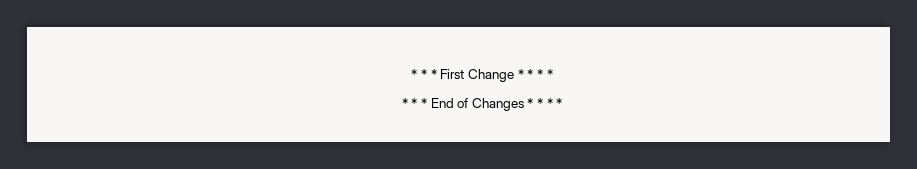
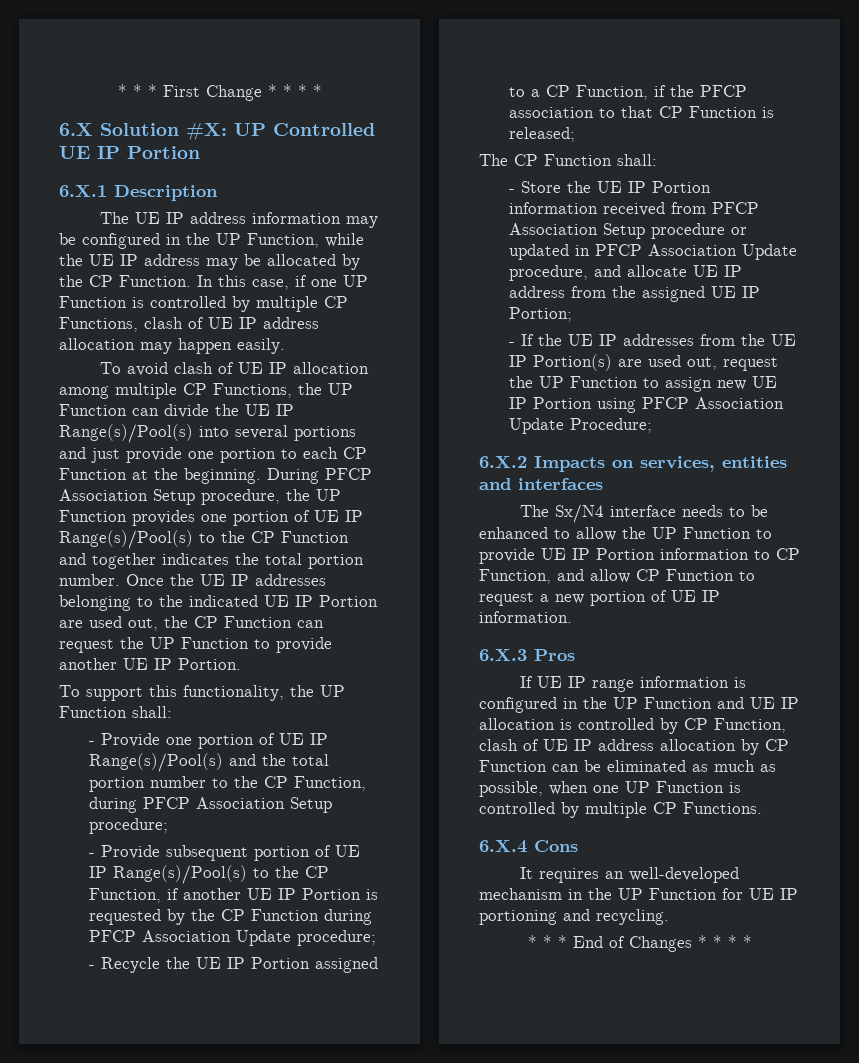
(553, 74) none -> [59,123,375,141] [59,146,200,159] [59,185,218,201] [100,212,379,228] [59,233,364,249] [59,254,360,270] [59,275,368,290] [59,296,348,312] [59,317,319,332] [59,338,285,354] [100,362,370,376] [59,383,353,399] [59,404,294,418] [59,424,356,443] [59,447,367,463] [59,468,372,484] [59,489,341,505] [59,510,363,526] [59,530,349,549] [59,553,364,569] [59,574,326,586] [59,595,378,611] [59,616,324,631] [59,637,332,653] [59,658,241,670] [59,685,345,701] [59,706,172,718] [88,733,328,749] [88,753,329,772] [88,776,366,792] [88,797,332,813] [88,818,168,834] [88,845,360,861] [88,865,329,884] [88,888,378,903] [88,909,372,925] [88,930,376,946] [88,957,378,973] [508,85,747,100] [508,106,774,118] [508,127,575,142] [479,154,657,166] [508,181,711,193] [508,202,759,216] [508,223,747,239] [508,244,797,260] [508,265,742,281] [508,286,760,302] [508,307,572,322] [508,334,796,346] [508,354,778,371] [508,376,777,392] [508,397,784,413] [508,418,652,434] [479,456,787,472] [479,478,603,490] [520,504,769,523] [479,527,772,541] [479,548,800,564] [479,569,755,584] [479,590,720,606] [479,611,572,623] [479,649,575,661] [520,676,747,692] [479,697,799,713] [479,718,786,734] [479,739,789,755] [479,760,776,772] [479,781,741,797] [479,802,762,818] [479,840,578,853] [520,867,740,883] [479,888,798,900] [479,909,669,925] // 6.X Solution #X: UP Controlled UE IP Portion // 6.X.1 Description // The UE IP address information may be configured in the UP Function, while the UE IP address may be allocated by the CP Function. In this case, if one UP Function is controlled by multiple CP Functions, clash of UE IP address allocation may happen easily. // To avoid clash of UE IP allocation among multiple CP Functions, the UP Function can divide the UE IP Range(s)/Pool(s) into several portions and just provide one portion to each CP Function at the beginning. During PFCP Association Setup procedure, the UP Function provides one portion of UE IP Range(s)/Pool(s) to the CP Function and together indicates the total portion number. Once the UE IP addresses belonging to the indicated UE IP Portion are used out, the CP Function can request the UP Function to provide another UE IP Portion. // To support this functionality, the UP Function shall: // - Provide one portion of UE IP Range(s)/Pool(s) and the total portion number to the CP Function, during PFCP Association Setup procedure; // - Provide subsequent portion of UE IP Range(s)/Pool(s) to the CP Function, if another UE IP Portion is requested by the CP Function during PFCP Association Update procedure; // - Recycle the UE IP Portion assigned to a CP Function, if the PFCP association to that CP Function is released; // The CP Function shall: // - Store the UE IP Portion information received from PFCP Association Setup procedure or updated in PFCP Association Update procedure, and allocate UE IP address from the assigned UE IP Portion; // - If the UE IP addresses from the UE IP Portion(s) are used out, request the UP Function to assign new UE IP Portion using PFCP Association Update Procedure; // 6.X.2 Impacts on services, entities and interfaces // The Sx/N4 interface needs to be enhanced to allow the UP Function to provide UE IP Portion information to CP Function, and allow CP Function to request a new portion of UE IP information. // 6.X.3 Pros // If UE IP range information is configured in the UP Function and UE IP allocation is controlled by CP Function, clash of UE IP address allocation by CP Function can be eliminated as much as possible, when one UP Function is controlled by multiple CP Functions. // 6.X.4 Cons // It requires an well-developed mechanism in the UP Function for UE IP portioning and recycling.

